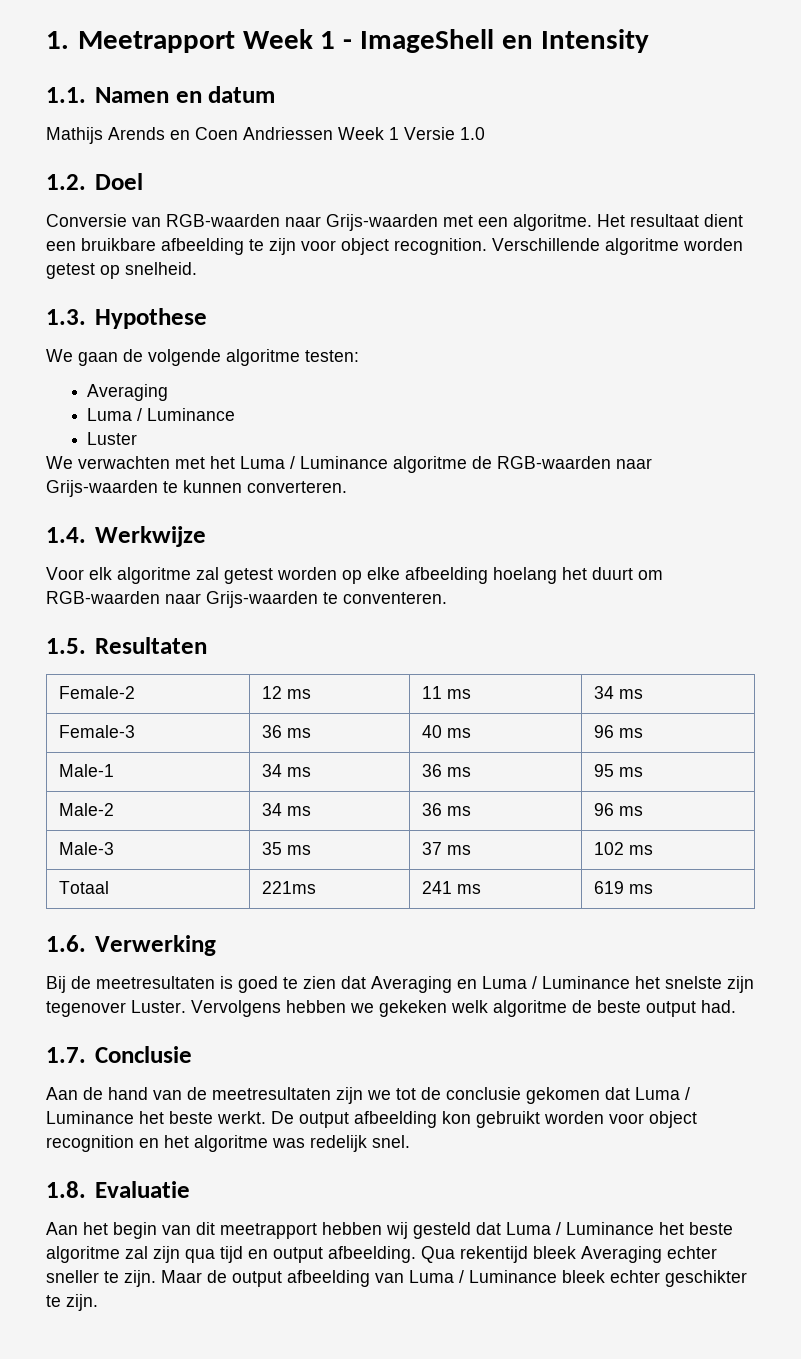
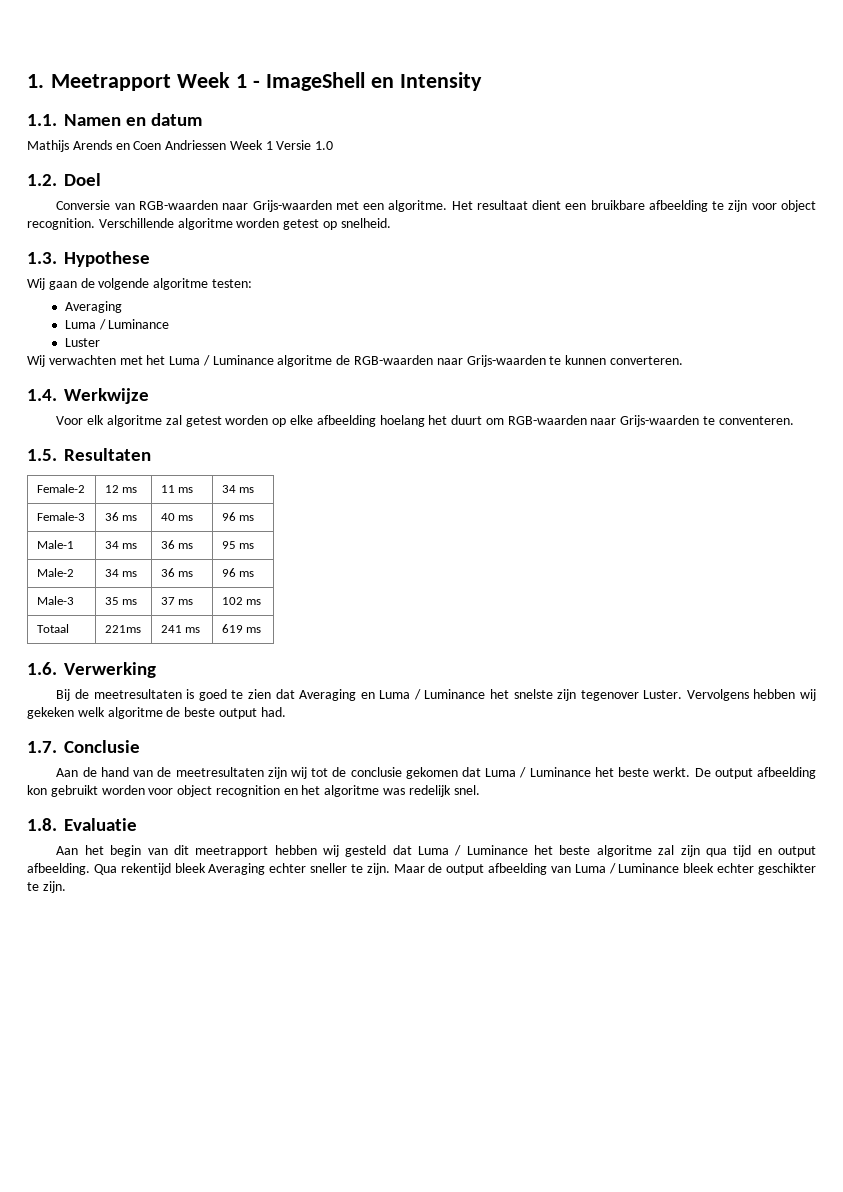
[46,349,73,362] We -> [27,278,45,290] Wij
[46,456,73,469] We -> [27,355,45,367] Wij
[350,1003,374,1013] we -> [799,689,816,701] wij
[367,1090,391,1100] we -> [290,767,307,779] wij

